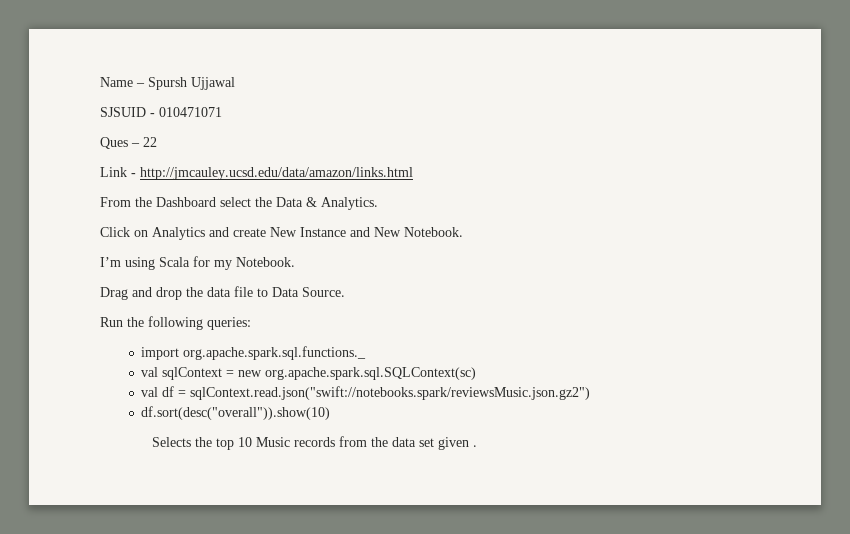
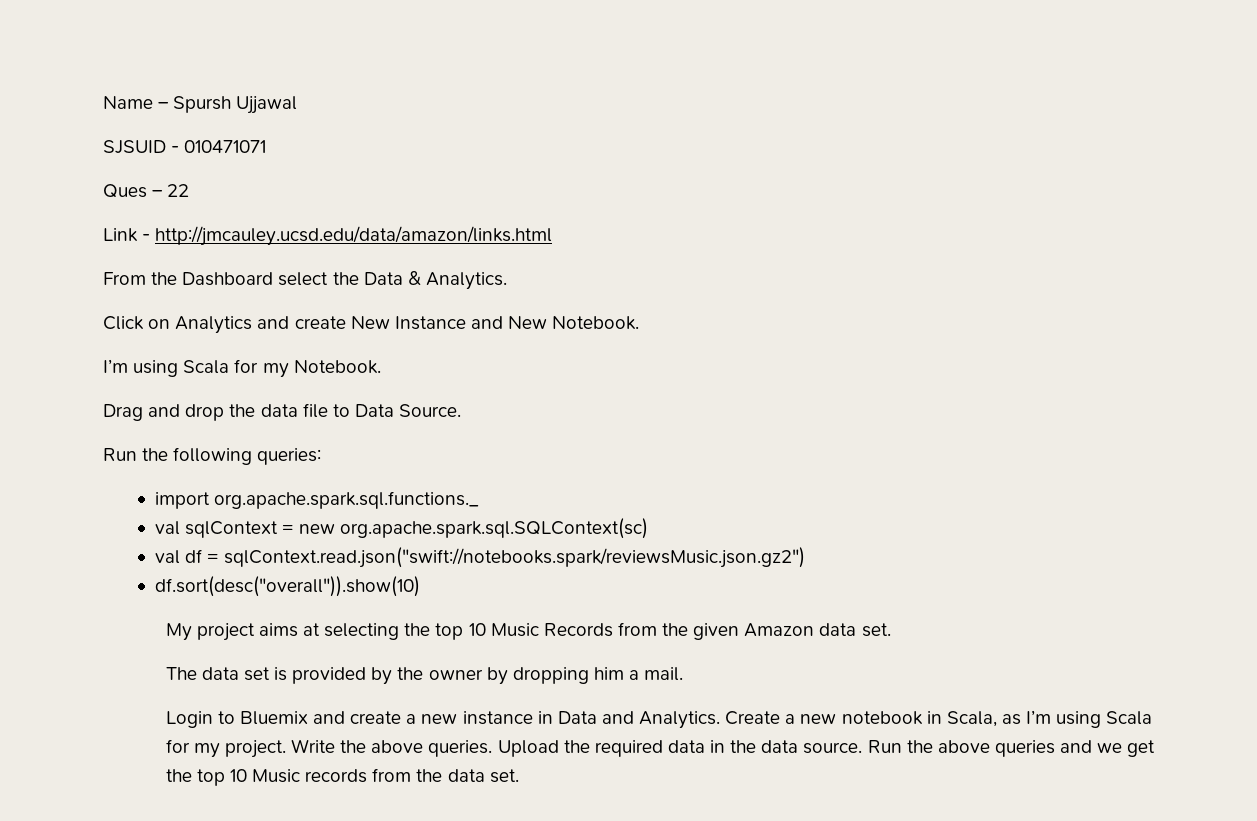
[152,437,192,447] Selects -> [165,622,891,641] [165,667,684,685] [165,710,1153,729] [165,739,1156,758] My project aims at selecting the top 10 Music Records from the given Amazon data set. // The data set is provided by the owner by dropping him a mail. // Login to Bluemix and create a new instance in Data and Analytics. Create a new notebook in Scala, as I’m using Scala for my project. Write the above queries. Upload the required data in the data source. Run the above queries and we get
[419,437,478,450] set given . -> [489,769,519,783] set.

